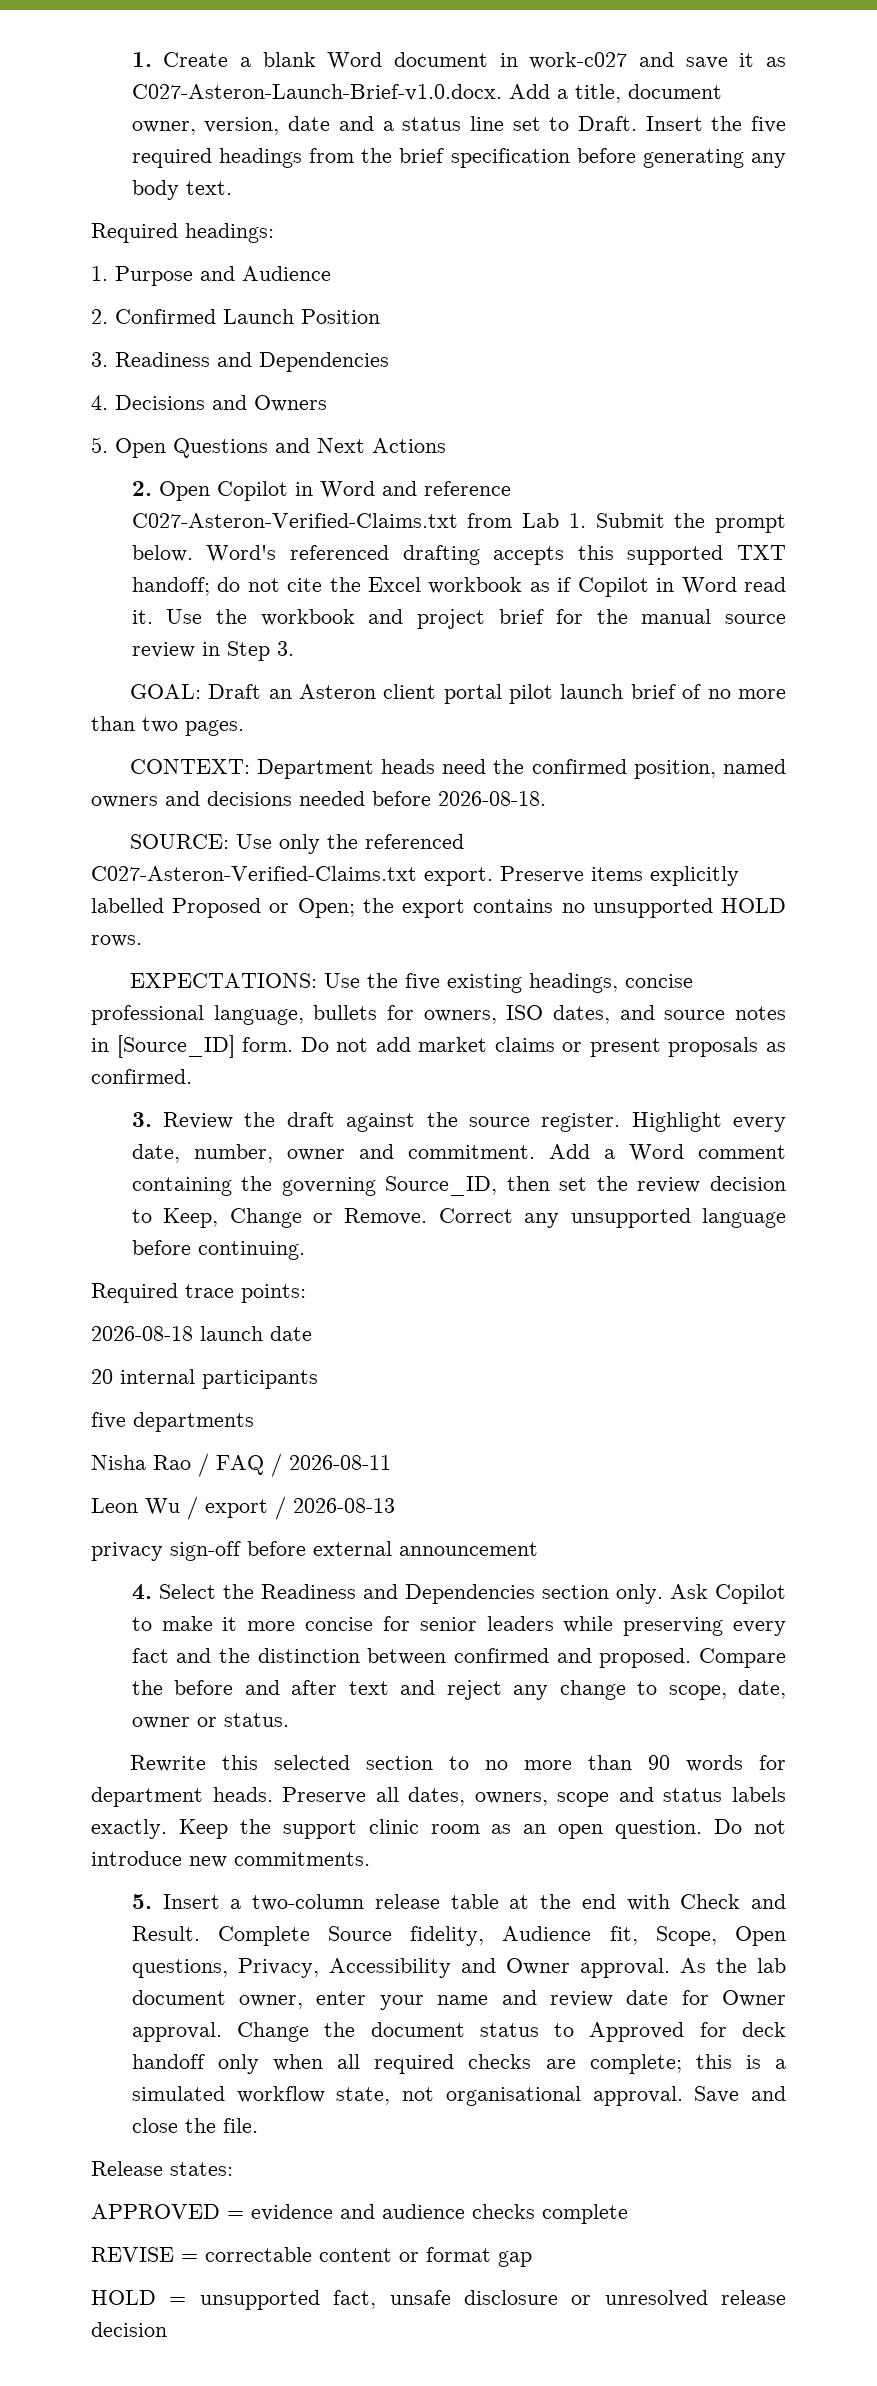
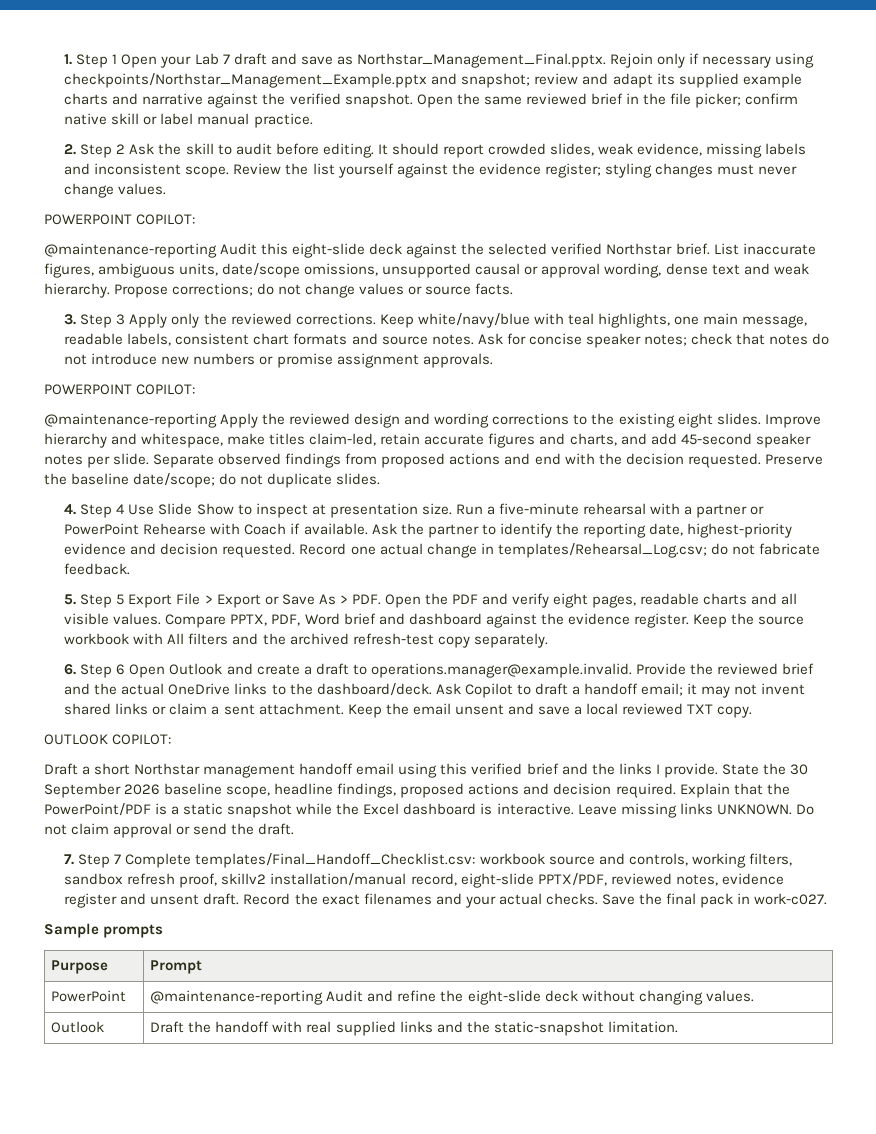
[131,52,786,69] [131,84,722,103] [131,116,787,135] [131,148,786,168] [131,180,232,200] [91,223,274,243] [91,266,331,286] [91,309,380,324] [91,352,389,372] [91,395,327,412] [91,437,446,458] [131,481,511,501] [131,513,786,533] [131,545,787,565] [131,577,787,597] [131,609,786,629] [131,641,294,661] [129,684,786,704] [91,716,244,736] [129,759,786,779] [91,791,546,808] [129,834,464,854] [91,866,739,886] [91,898,786,918] [91,935,142,947] [129,973,693,993] [91,1005,786,1025] [91,1035,786,1058] [91,1069,192,1084] [131,1112,786,1132] [131,1144,786,1163] [131,1176,786,1196] [131,1208,786,1228] [131,1240,305,1260] [91,1283,306,1303] [91,1326,312,1341] [91,1369,318,1389] [91,1412,254,1432] [91,1453,391,1477] [91,1496,395,1520] [91,1541,538,1561] [131,1584,787,1604] [131,1616,787,1636] [131,1648,786,1668] [131,1680,786,1700] [131,1713,289,1729] [129,1755,787,1772] [91,1787,786,1807] [91,1819,787,1839] [91,1851,370,1868] [131,1894,787,1911] [131,1926,786,1946] [131,1958,786,1978] [131,1990,786,2010] [131,2022,786,2042] [131,2054,786,2074] [131,2086,786,2106] [131,2118,258,2133] [91,2161,233,2176] [91,2204,628,2224] [91,2247,532,2267] [91,2290,786,2310] [91,2322,167,2337] 1. Create a blank Word document in work-c027 and save it as C027-Asteron-Launch-Brief-v1.0.docx. Add a title, document owner, version, date and a status line set to Draft. Insert the five required headings from the brief specification before generating any body text. // Required headings: // 1. Purpose and Audience // 2. Confirmed Launch Position // 3. Readiness and Dependencies // 4. Decisions and Owners // 5. Open Questions and Next Actions // 2. Open Copilot in Word and reference C027-Asteron-Verified-Claims.txt from Lab 1. Submit the prompt below. Word's referenced drafting accepts this supported TXT handoff; do not cite the Excel workbook as if Copilot in Word read it. Use the workbook and project brief for the manual source review in Step 3. // GOAL: Draft an Asteron client portal pilot launch brief of no more than two pages. // CONTEXT: Department heads need the confirmed position, named owners and decisions needed before 2026-08-18. // SOURCE: Use only the referenced C027-Asteron-Verified-Claims.txt export. Preserve items explicitly labelled Proposed or Open; the export contains no unsupported HOLD rows. // EXPECTATIONS: Use the five existing headings, concise professional language, bullets for owners, ISO dates, and source notes in [Source_ID] form. Do not add market claims or present proposals as confirmed. // 3. Review the draft against the source register. Highlight every date, number, owner and commitment. Add a Word comment containing the governing Source_ID, then set the review decision to Keep, Change or Remove. Correct any unsupported language before continuing. // Required trace points: // 2026-08-18 launch date // 20 internal participants // five departments // Nisha Rao / FAQ / 2026-08-11 // Leon Wu / export / 2026-08-13 // privacy sign-off before external announcement // 4. Select the Readiness and Dependencies section only. Ask Copilot to make it more concise for senior leaders while preserving every fact and the distinction between confirmed and proposed. Compare the before and after text and reject any change to scope, date, owner or status. // Rewrite this selected section to no more than 90 words for department heads. Preserve all dates, owners, scope and status labels exactly. Keep the support clinic room as an open question. Do not introduce new commitments. // 5. Insert a two-column release table at the end with Check and Result. Complete Source fidelity, Audience fit, Scope, Open questions, Privacy, Accessibility and Owner approval. As the lab document owner, enter your name and review date for Owner approval. Change the document status to Approved for deck handoff only when all required checks are complete; this is a simulated workflow state, not organisational approval. Save and close the file. // Release states: // APPROVED = evidence and audience checks complete // REVISE = correctable content or format gap // HOLD = unsupported fact, unsafe disclosure or unresolved release decision -> [64,53,815,68] [64,73,802,88] [64,93,799,108] [64,113,313,128] [64,143,807,158] [64,163,797,178] [64,183,167,198] [44,214,196,225] [44,243,816,258] [44,263,809,278] [44,283,514,298] [64,313,808,328] [64,333,830,348] [64,353,493,368] [44,384,196,395] [44,413,821,428] [44,433,811,448] [44,453,823,468] [44,473,381,488] [64,503,765,518] [64,523,792,538] [64,543,820,558] [64,563,131,575] [64,593,798,608] [64,613,805,628] [64,633,548,648] [64,663,814,678] [64,683,806,698] [64,703,753,718] [44,734,172,745] [44,763,808,778] [44,783,790,798] [44,803,814,818] [44,823,295,838] [64,853,792,868] [64,873,784,888] [64,893,828,908] [44,923,164,938] [51,960,109,974] [150,960,203,974] [51,990,127,1002] [150,990,754,1005] [51,1021,105,1033] [150,1021,678,1036] 1. Step 1 Open your Lab 7 draft and save as Northstar_Management_Final.pptx. Rejoin only if necessary using checkpoints/Northstar_Management_Example.pptx and snapshot; review and adapt its supplied example charts and narrative against the verified snapshot. Open the same reviewed brief in the file picker; confirm native skill or label manual practice. // 2. Step 2 Ask the skill to audit before editing. It should report crowded slides, weak evidence, missing labels and inconsistent scope. Review the list yourself against the evidence register; styling changes must never change values. // POWERPOINT COPILOT: // @maintenance-reporting Audit this eight-slide deck against the selected verified Northstar brief. List inaccurate figures, ambiguous units, date/scope omissions, unsupported causal or approval wording, dense text and weak hierarchy. Propose corrections; do not change values or source facts. // 3. Step 3 Apply only the reviewed corrections. Keep white/navy/blue with teal highlights, one main message, readable labels, consistent chart formats and source notes. Ask for concise speaker notes; check that notes do not introduce new numbers or promise assignment approvals. // POWERPOINT COPILOT: // @maintenance-reporting Apply the reviewed design and wording corrections to the existing eight slides. Improve hierarchy and whitespace, make titles claim-led, retain accurate figures and charts, and add 45-second speaker notes per slide. Separate observed findings from proposed actions and end with the decision requested. Preserve the baseline date/scope; do not duplicate slides. // 4. Step 4 Use Slide Show to inspect at presentation size. Run a five-minute rehearsal with a partner or PowerPoint Rehearse with Coach if available. Ask the partner to identify the reporting date, highest-priority evidence and decision requested. Record one actual change in templates/Rehearsal_Log.csv; do not fabricate feedback. // 5. Step 5 Export File > Export or Save As > PDF. Open the PDF and verify eight pages, readable charts and all visible values. Compare PPTX, PDF, Word brief and dashboard against the evidence register. Keep the source workbook with All filters and the archived refresh-test copy separately. // 6. Step 6 Open Outlook and create a draft to operations.manager@example.invalid. Provide the reviewed brief and the actual OneDrive links to the dashboard/deck. Ask Copilot to draft a handoff email; it may not invent shared links or claim a sent attachment. Keep the email unsent and save a local reviewed TXT copy. // OUTLOOK COPILOT: // Draft a short Northstar management handoff email using this verified brief and the links I provide. State the 30 September 2026 baseline scope, headline findings, proposed actions and decision required. Explain that the PowerPoint/PDF is a static snapshot while the Excel dashboard is interactive. Leave missing links UNKNOWN. Do not claim approval or send the draft. // 7. Step 7 Complete templates/Final_Handoff_Checklist.csv: workbook source and controls, working filters, sandbox refresh proof, skillv2 installation/manual record, eight-slide PPTX/PDF, reviewed notes, evidence register and unsent draft. Record the exact filenames and your actual checks. Save the final pack in work-c027. // Sample prompts // Purpose | Prompt // PowerPoint | @maintenance-reporting Audit and refine the eight-slide deck without changing values. // Outlook | Draft the handoff with real supplied links and the static-snapshot limitation.

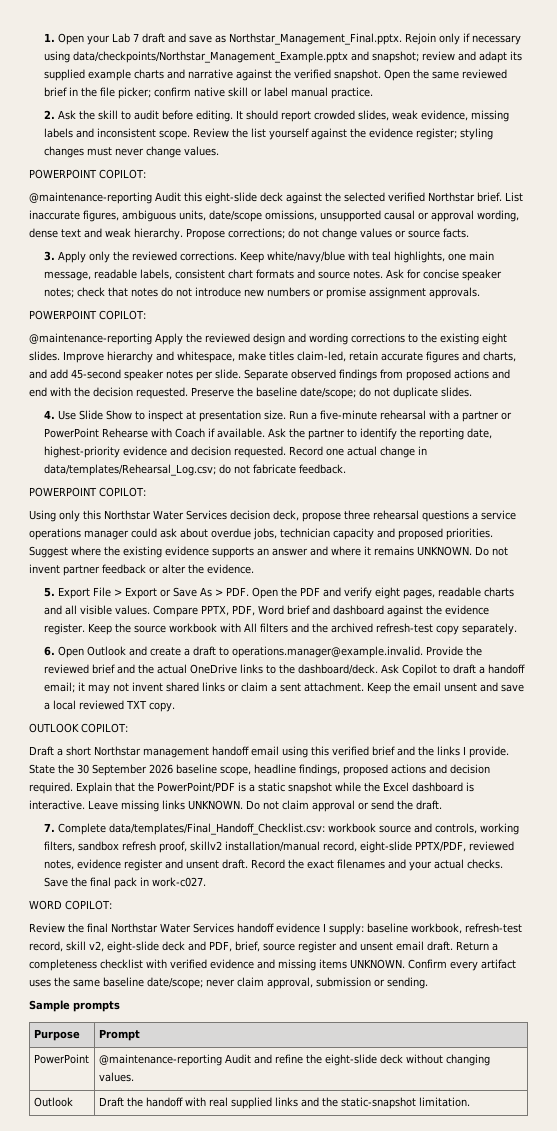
[76,54,118,68] Step 1 -> (56, 37) none
[64,73,428,88] checkpoints/Northstar_Management_Example.pptx -> [73,51,349,63] data/checkpoints/Northstar_Management_Example.pptx
[80,144,126,158] Step 2 -> (56, 114) none
[80,314,126,328] Step 3 -> (56, 256) none
[80,504,126,518] Step 4 -> (56, 414) none
[497,543,707,558] templates/Rehearsal_Log.csv; -> [44,464,217,476] data/templates/Rehearsal_Log.csv;
(131, 569) none -> [29,487,146,497] [29,510,516,522] [29,528,493,540] [29,546,508,558] [29,564,254,576] // POWERPOINT COPILOT: // Using only this Northstar Water Services decision deck, propose three rehearsal questions a service operations manager could ask about overdue jobs, technician capacity and proposed priorities. Suggest where the existing evidence supports an answer and where it remains UNKNOWN. Do not invent partner feedback or alter the evidence.
[80,594,125,608] Step 5 -> (56, 592) none
[80,664,126,678] Step 6 -> (56, 651) none
[78,853,476,868] Step 7 Complete templates/Final_Handoff_Checklist.csv: -> [58,823,326,835] Complete data/templates/Final_Handoff_Checklist.csv:
(828, 899) none -> [29,900,112,910] [29,923,522,935] [29,941,498,953] [29,959,516,971] [29,977,428,989] // WORD COPILOT: // Review the final Northstar Water Services handoff evidence I supply: baseline workbook, refresh-test record, skill v2, eight-slide deck and PDF, brief, source register and unsent email draft. Return a completeness checklist with verified evidence and missing items UNKNOWN. Confirm every artifact uses the same baseline date/scope; never claim approval, submission or sending.

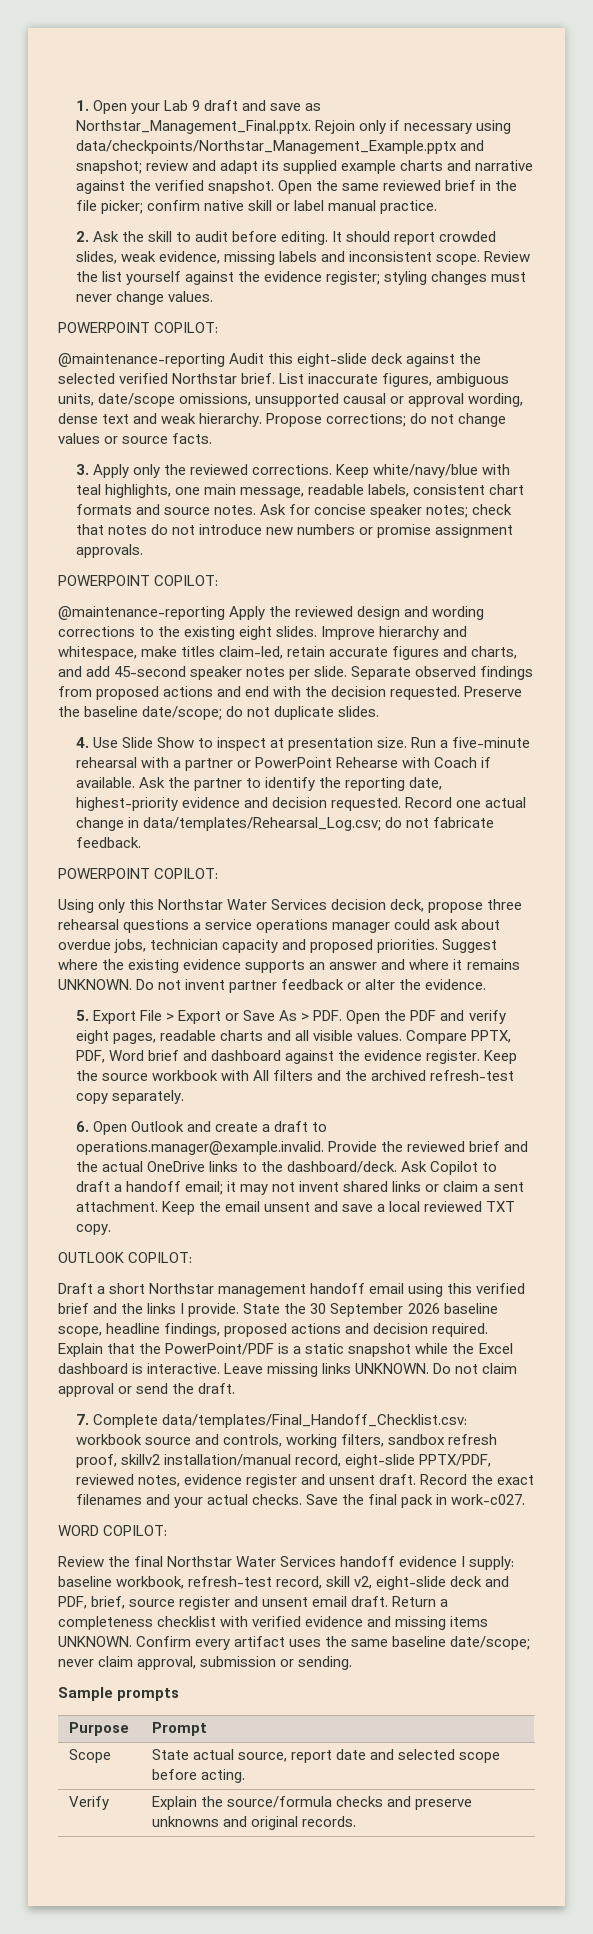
[133,33,140,42] 7 -> [192,100,201,111] 9
[33,1054,89,1064] [98,1054,490,1066] [98,1072,134,1082] [33,1097,73,1107] [98,1097,470,1109] PowerPoint | @maintenance-reporting Audit and refine the eight-slide deck without changing values. // Outlook | Draft the handoff with real supplied links and the static-snapshot limitation. -> [69,1749,112,1763] [152,1749,501,1763] [152,1769,246,1783] [69,1796,110,1810] [152,1796,473,1810] [152,1816,357,1830] Scope | State actual source, report date and selected scope before acting. // Verify | Explain the source/formula checks and preserve unknowns and original records.

